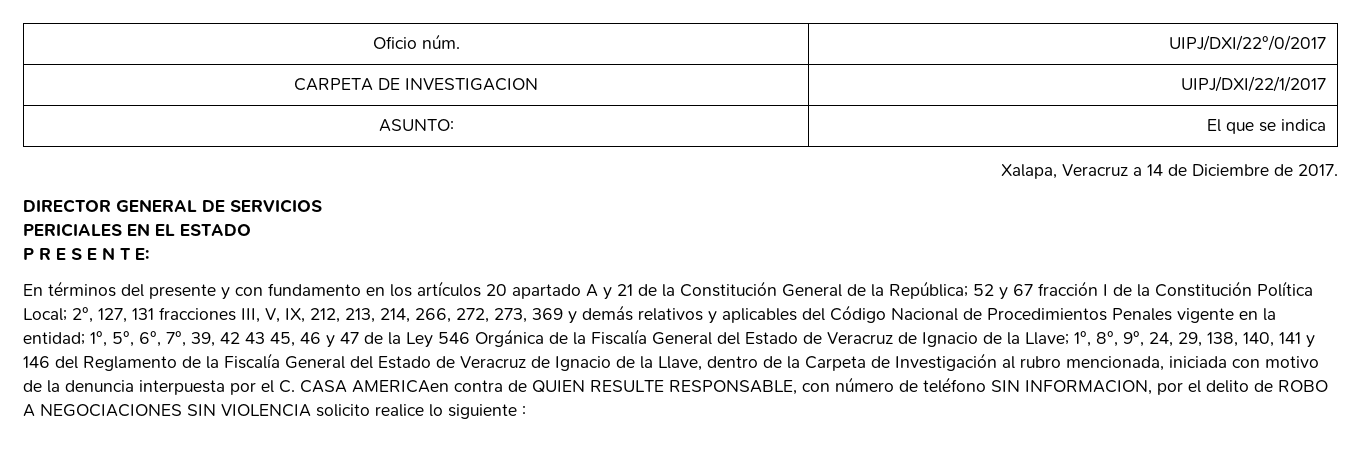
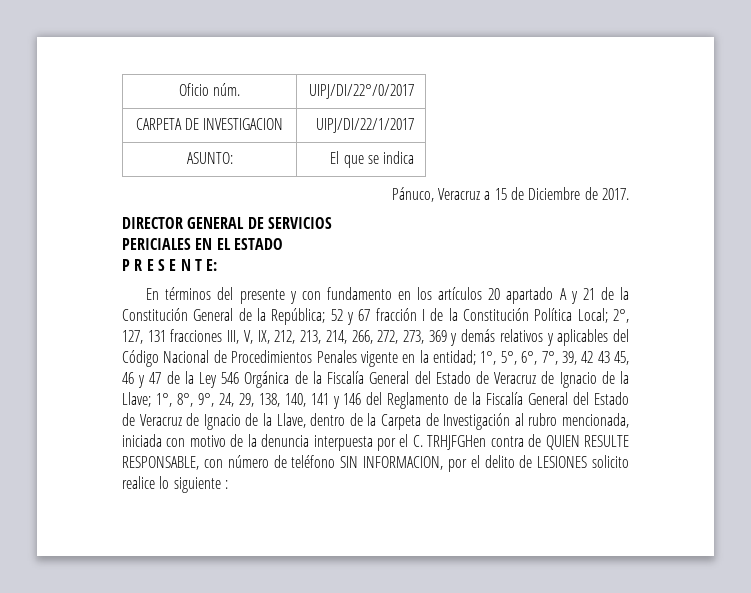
[1168,35,1326,51] UIPJ/DXI/22°/0/2017 -> [309,84,415,99] UIPJ/DI/22°/0/2017
[1180,76,1326,92] UIPJ/DXI/22/1/2017 -> [316,118,415,133] UIPJ/DI/22/1/2017
[1001,164,1057,179] Xalapa, -> [391,187,434,202] Pánuco,
[1147,164,1163,176] 14 -> [494,188,507,200] 15
[300,380,449,393] CASA AMERICAen -> [427,435,487,450] TRHJFGHen
[1278,380,1328,392] [23,404,311,417] ROBO A NEGOCIACIONES SIN VIOLENCIA -> [537,456,588,468] LESIONES

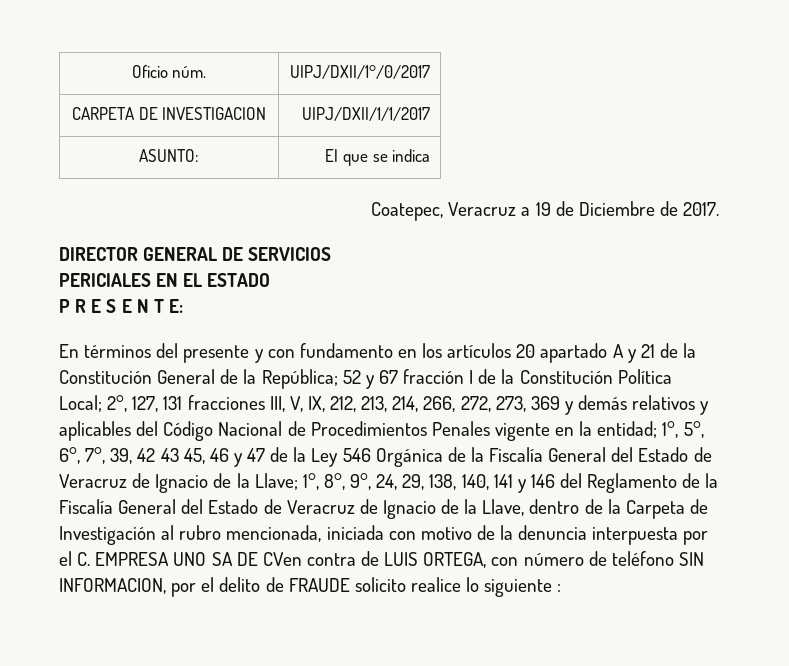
[309,84,415,99] UIPJ/DI/22°/0/2017 -> [290,65,431,79] UIPJ/DXII/1°/0/2017
[316,118,415,133] UIPJ/DI/22/1/2017 -> [302,107,431,121] UIPJ/DXII/1/1/2017
[391,187,434,202] Pánuco, -> [371,202,444,221] Coatepec,
[494,188,507,200] 15 -> [535,202,551,216] 19
[427,434,630,450] [122,456,199,470] TRHJFGHen contra de QUIEN RESULTE RESPONSABLE, -> [95,551,487,568] EMPRESA UNO SA DE CVen contra de LUIS ORTEGA,
[537,456,588,468] LESIONES -> [288,578,350,592] FRAUDE

